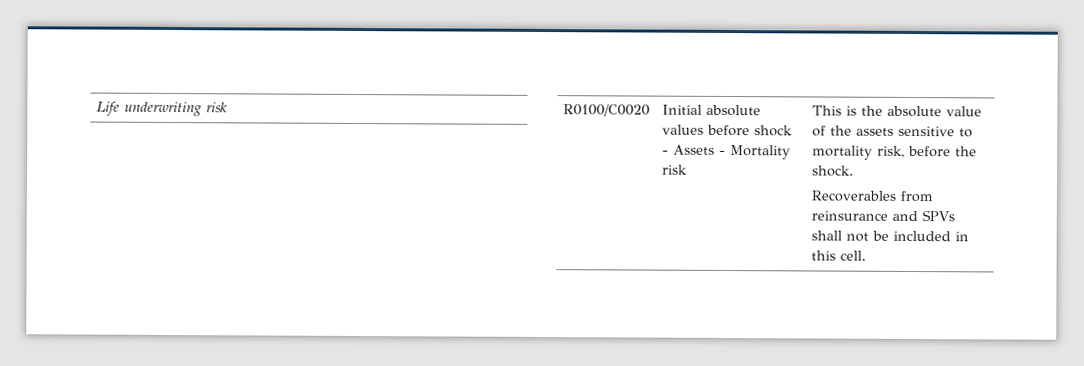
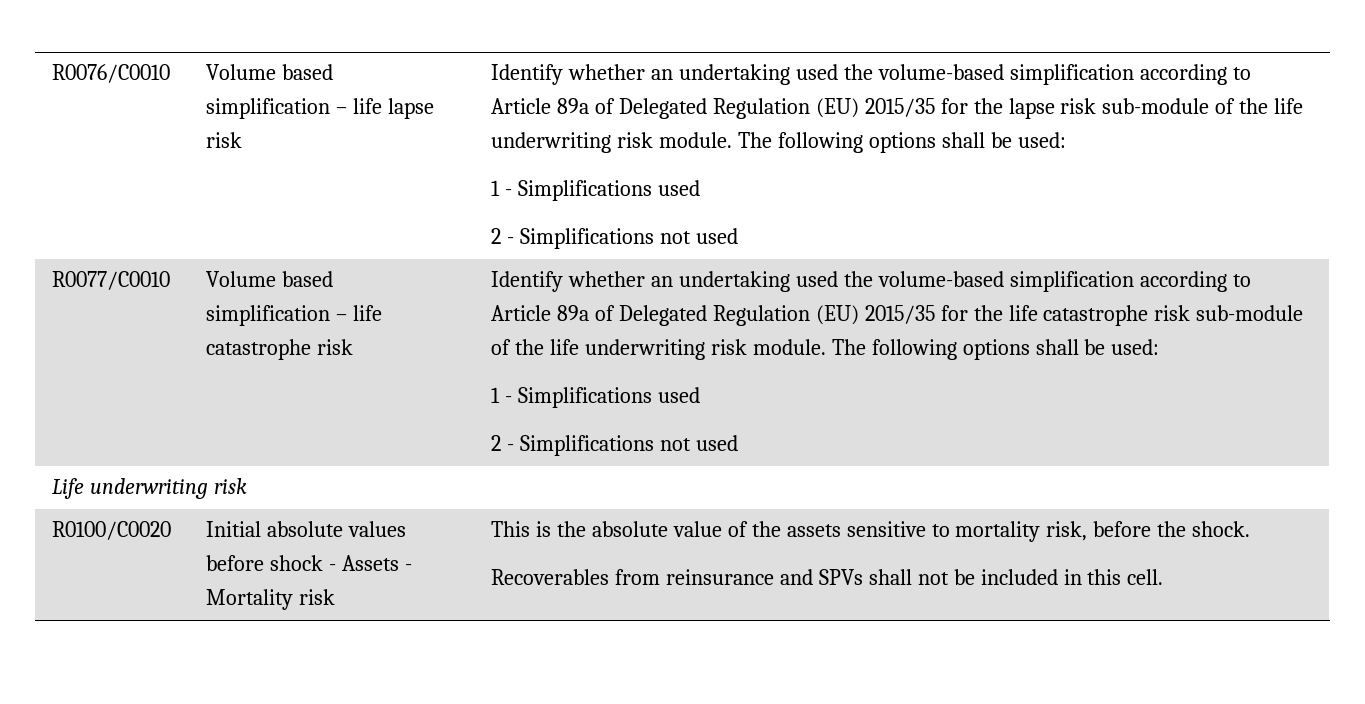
(96, 108) none -> [52,64,171,83] [206,64,334,80] [206,98,434,119] [206,132,243,148] [491,64,1251,85] [491,98,1304,119] [491,132,1066,153] [491,180,700,201] [491,228,738,249] [52,271,171,290] [206,271,334,287] [206,305,382,326] [206,339,354,360] [491,271,1251,292] [491,305,1304,326] [491,339,1160,360] [491,387,700,408] [491,435,738,456] R0076/C0010 | Volume based simplification – life lapse risk | Identify whether an undertaking used the volume-based simplification according to Article 89a of Delegated Regulation (EU) 2015/35 for the lapse risk sub-module of the life underwriting risk module. The following options shall be used: // 1 - Simplifications used // 2 - Simplifications not used // R0077/C0010 | Volume based simplification – life catastrophe risk | Identify whether an undertaking used the volume-based simplification according to Article 89a of Delegated Regulation (EU) 2015/35 for the life catastrophe risk sub-module of the life underwriting risk module. The following options shall be used: // 1 - Simplifications used // 2 - Simplifications not used //

